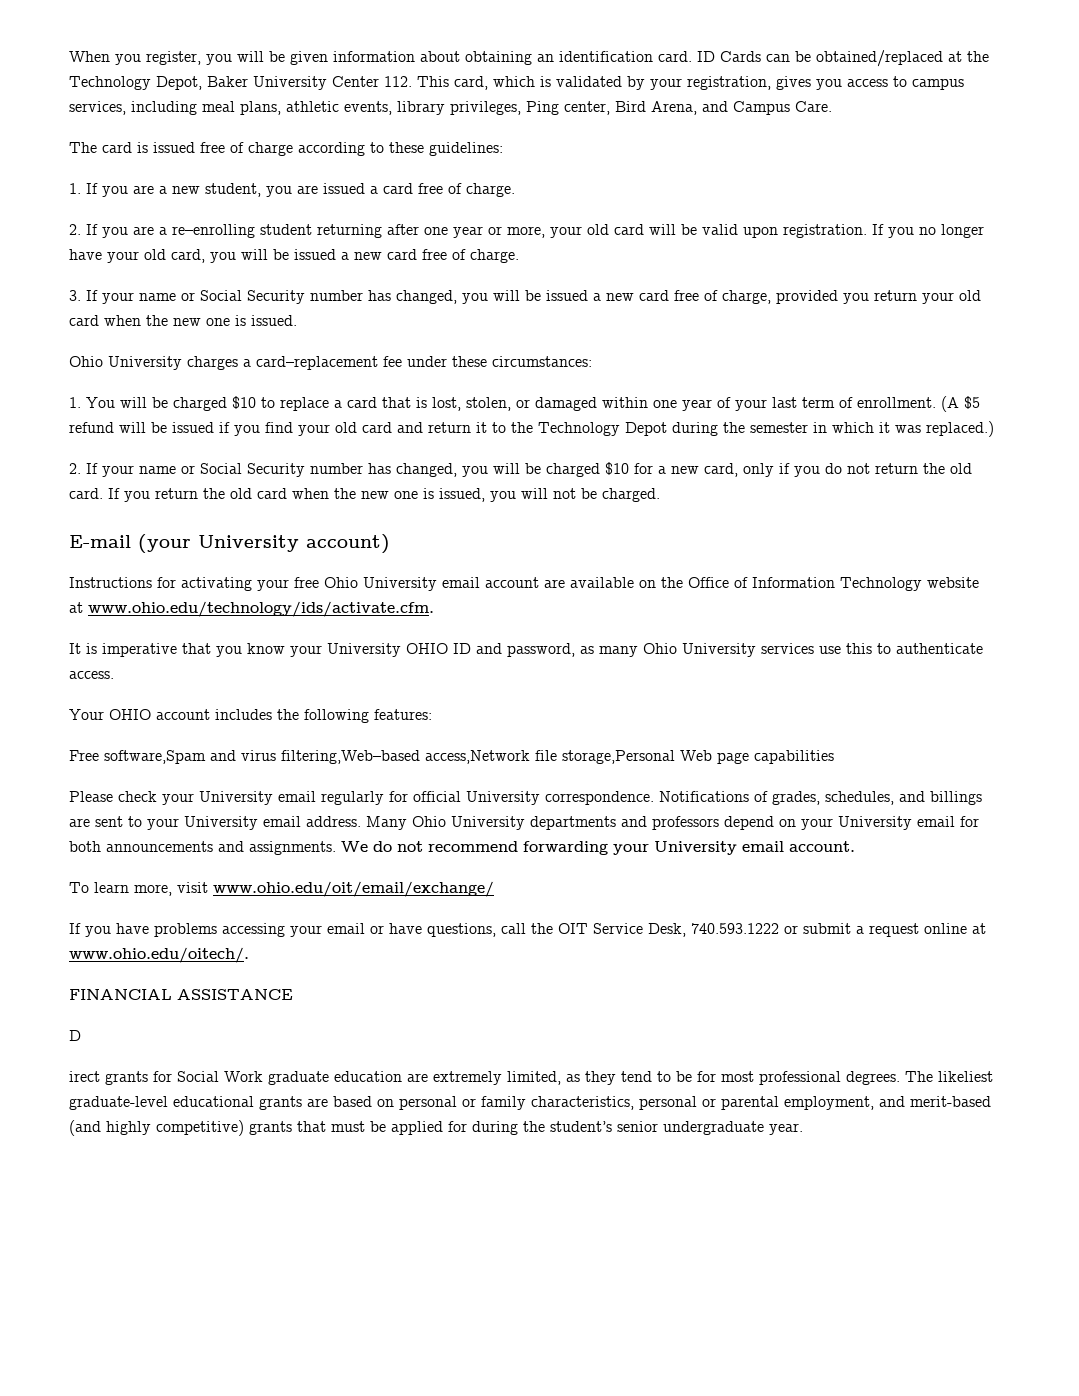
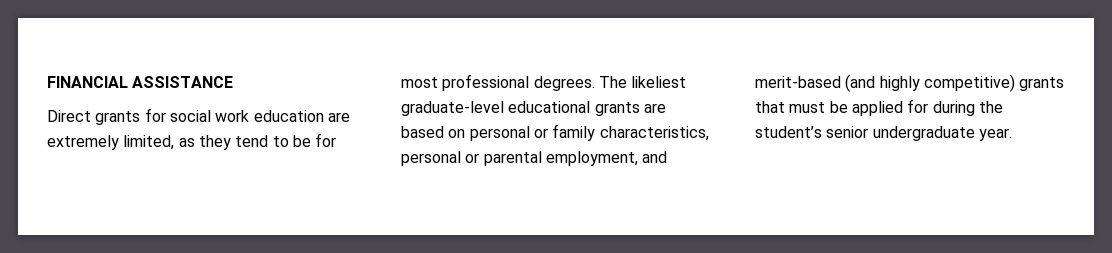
[69,50,989,67] [69,76,964,90] [69,101,832,115] [69,142,503,156] [69,183,515,197] [69,224,984,238] [69,249,519,263] [69,290,981,304] [69,315,297,326] [69,356,592,370] [69,396,980,412] [69,421,994,437] [69,462,972,477] [69,488,660,502] [69,534,390,554] [69,577,979,591] [69,601,434,617] [69,643,983,657] [69,671,114,679] [69,709,432,723] [69,750,834,764] [69,791,982,805] [69,816,979,830] [69,841,855,855] [69,881,494,897] [69,923,986,937] [69,947,249,963] [69,989,293,1000] [69,1030,81,1041] [69,1071,329,1085] When you register, you will be given information about obtaining an identification card. ID Cards can be obtained/replaced at the Technology Depot, Baker University Center 112. This card, which is validated by your registration, gives you access to campus services, including meal plans, athletic events, library privileges, Ping center, Bird Arena, and Campus Care. // The card is issued free of charge according to these guidelines: // 1. If you are a new student, you are issued a card free of charge. // 2. If you are a re–enrolling student returning after one year or more, your old card will be valid upon registration. If you no longer have your old card, you will be issued a new card free of charge. // 3. If your name or Social Security number has changed, you will be issued a new card free of charge, provided you return your old card when the new one is issued. // Ohio University charges a card–replacement fee under these circumstances: // 1. You will be charged $10 to replace a card that is lost, stolen, or damaged within one year of your last term of enrollment. (A $5 refund will be issued if you find your old card and return it to the Technology Depot during the semester in which it was replaced.) // 2. If your name or Social Security number has changed, you will be charged $10 for a new card, only if you do not return the old card. If you return the old card when the new one is issued, you will not be charged. // E-mail (your University account) // Instructions for activating your free Ohio University email account are available on the Office of Information Technology website at www.ohio.edu/technology/ids/activate.cfm. // It is imperative that you know your University OHIO ID and password, as many Ohio University services use this to authenticate access. // Your OHIO account includes the following features: // Free software,Spam and virus filtering,Web–based access,Network file storage,Personal Web page capabilities // Please check your University email regularly for official University correspondence. Notifications of grades, schedules, and billings are sent to your University email address. Many Ohio University departments and professors depend on your University email for both announcements and assignments. We do not recommend forwarding your University email account. // To learn more, visit www.ohio.edu/oit/email/exchange/ // If you have problems accessing your email or have questions, call the OIT Service Desk, 740.593.1222 or submit a request online at www.ohio.edu/oitech/. // FINANCIAL ASSISTANCE // D // irect grants for Social Work graduate -> [47,76,234,88] [47,108,250,125] FINANCIAL ASSISTANCE // Direct grants for social work

